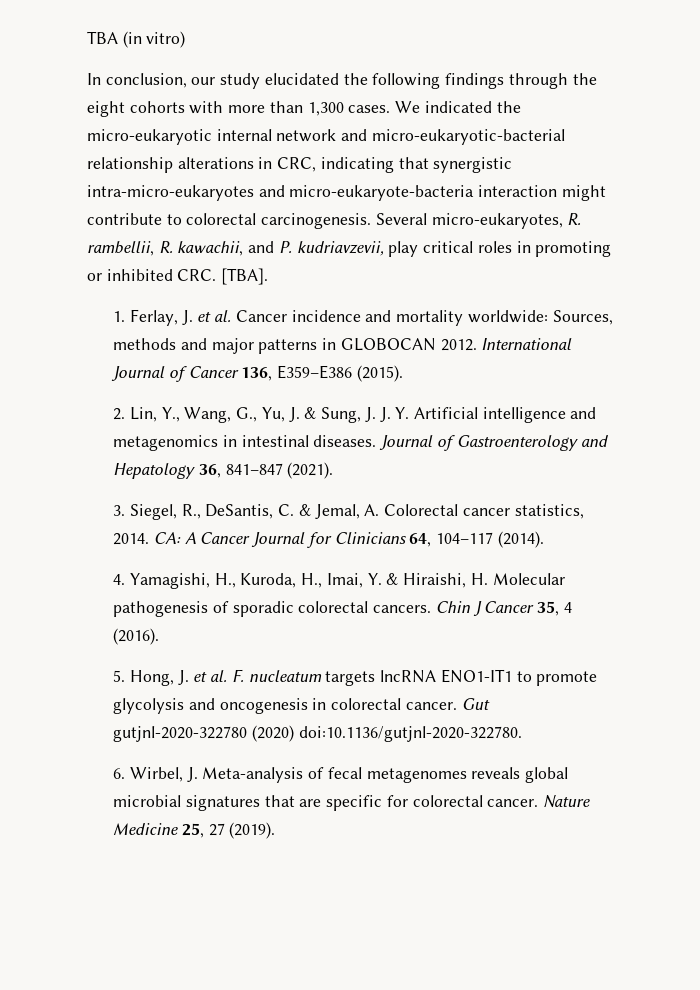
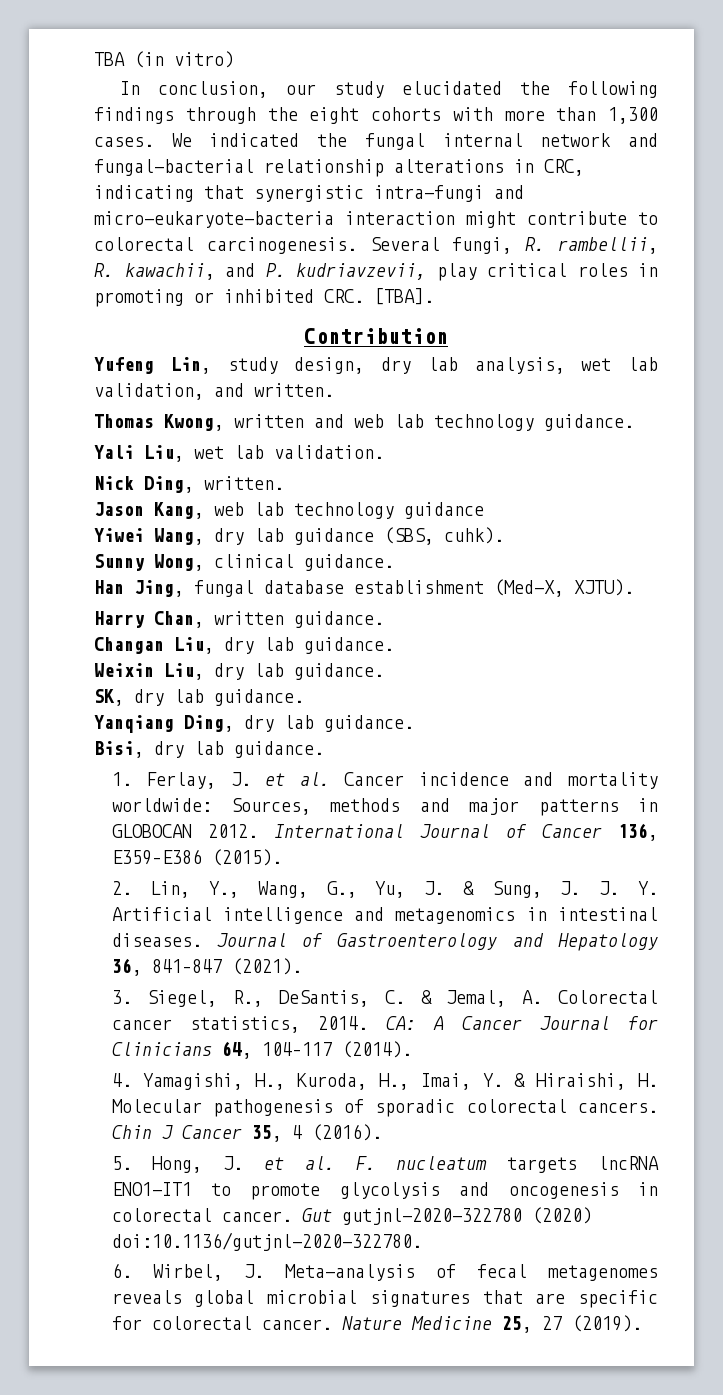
[87,129,212,145] micro-eukaryotic -> [364,133,425,150] fungal
[371,129,565,145] micro-eukaryotic-bacterial -> [94,159,254,176] fungal-bacterial
[87,185,254,201] intra-micro-eukaryotes -> [374,185,484,202] intra-fungi
[431,213,563,229] micro-eukaryotes, -> [452,237,513,254] fungi,
(269, 276) none -> [304,328,448,344] [94,357,658,374] [94,383,334,400] [94,414,634,431] [94,445,384,462] [94,476,284,493] [94,502,484,519] [94,527,504,545] [94,554,394,571] [94,579,634,597] [94,611,384,628] [94,637,394,654] [94,663,384,680] [94,689,304,706] [94,715,414,733] [94,741,324,758] // Contribution // Yufeng Lin, study design, dry lab analysis, wet lab validation, and written. // Thomas Kwong, written and web lab technology guidance. // Yali Liu, wet lab validation. // Nick Ding, written. // Jason Kang, web lab technology guidance // Yiwei Wang, dry lab guidance (SBS, cuhk). // Sunny Wong, clinical guidance. // Han Jing, fungal database establishment (Med-X, XJTU). // Harry Chan, written guidance. // Changan Liu, dry lab guidance. // Weixin Liu, dry lab guidance. // SK, dry lab guidance. // Yanqiang Ding, dry lab guidance. // Bisi, dry lab guidance.

